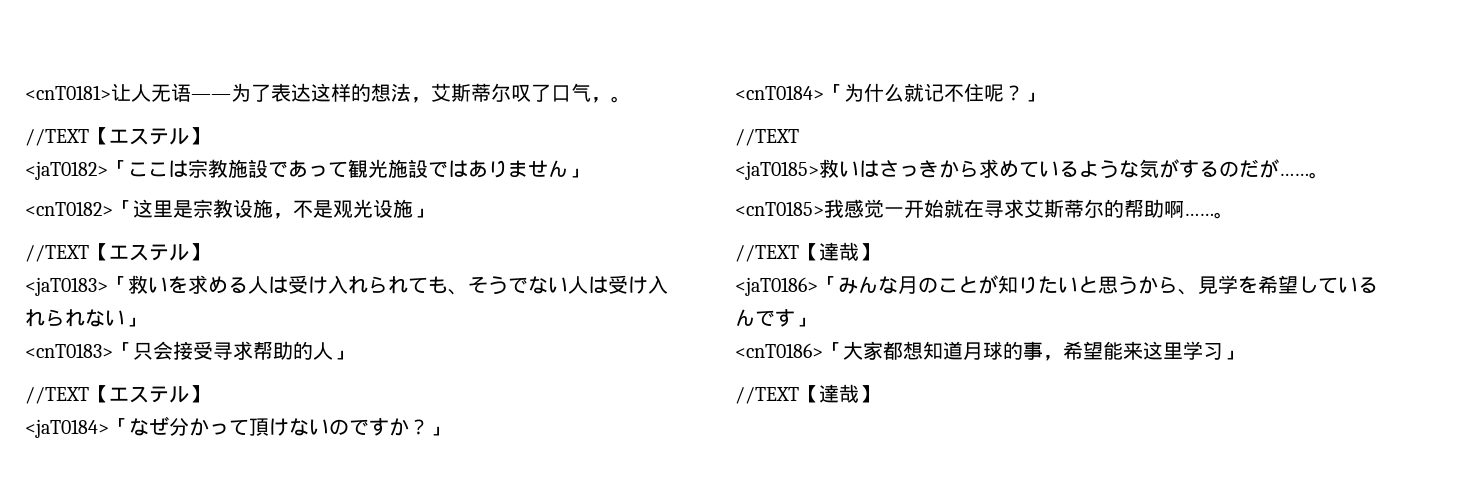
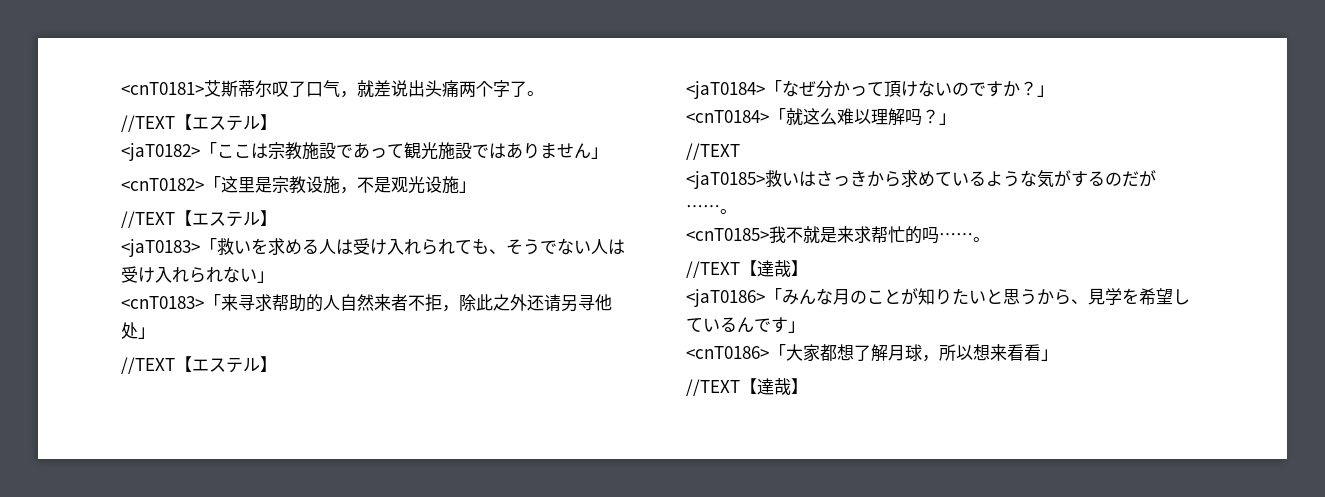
[111,83,431,103] 让人无语——为了表达这样的想法， -> (204, 88) none
(611, 100) none -> [357,80,527,97] 就差说出头痛两个字了
[133,341,213,360] 只会接受 -> [221,294,238,311] 来
(333, 351) none -> [340,294,612,312] [121,322,138,339] 自然来者不拒，除此之外还请另寻他处
[844,83,1004,102] 为什么就记不住呢 -> [786,108,922,126] 就这么难以理解吗
[844,199,1184,218] 感觉一开始就在寻求艾斯蒂尔的帮助啊 -> [786,226,939,244] 不就是来求帮忙的吗
[923,341,1223,361] 知道月球的事，希望能来这里学习 -> [854,344,1041,362] 了解月球，所以想来看看

